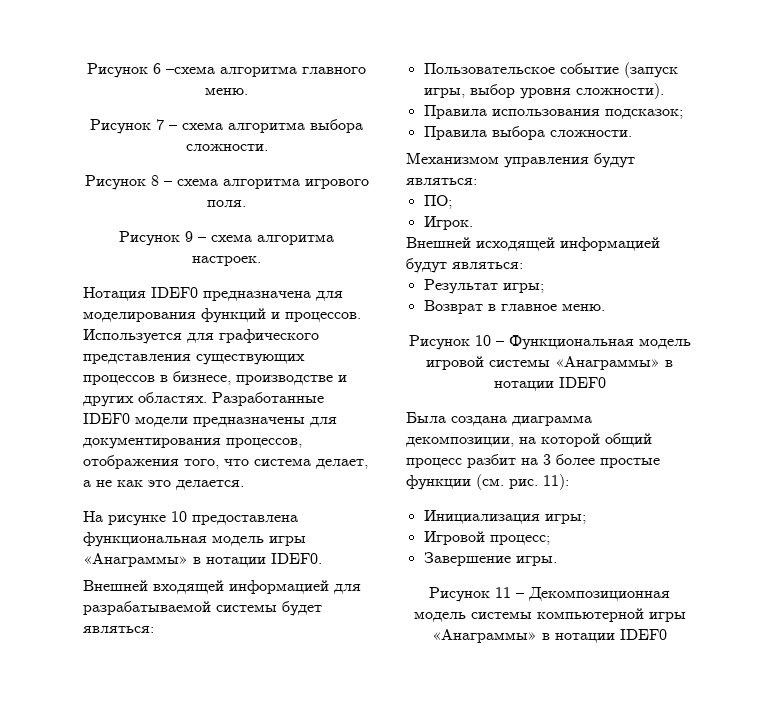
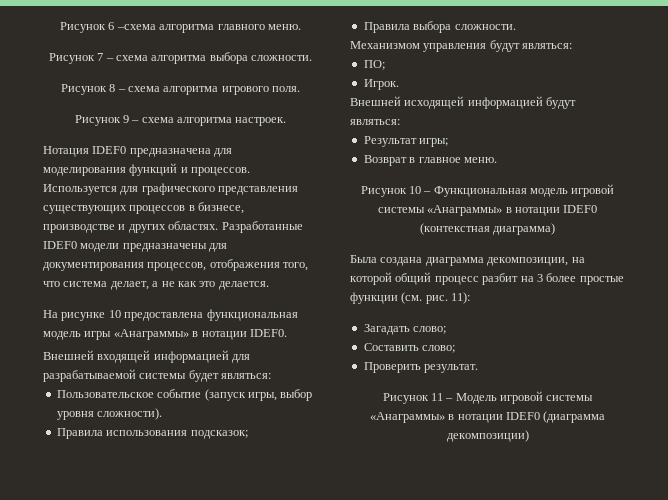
(606, 382) none -> [419,223,556,235] (контекстная диаграмма)
[423,510,586,524] [423,531,550,545] [423,552,557,566] [429,587,670,602] [413,608,686,622] [432,629,667,643] Инициализация игры; // Игровой процесс; // Завершение игры. // Рисунок 11 – Декомпозиционная модель системы компьютерной игры «Анаграммы» в нотации IDEF0 -> [363,324,447,335] [363,343,456,353] [363,362,479,373] [382,391,594,404] [369,411,606,423] [446,430,529,442] Загадать слово; // Составить слово; // Проверить результат. // Рисунок 11 – Модель игровой системы «Анаграммы» в нотации IDEF0 (диаграмма декомпозиции)

